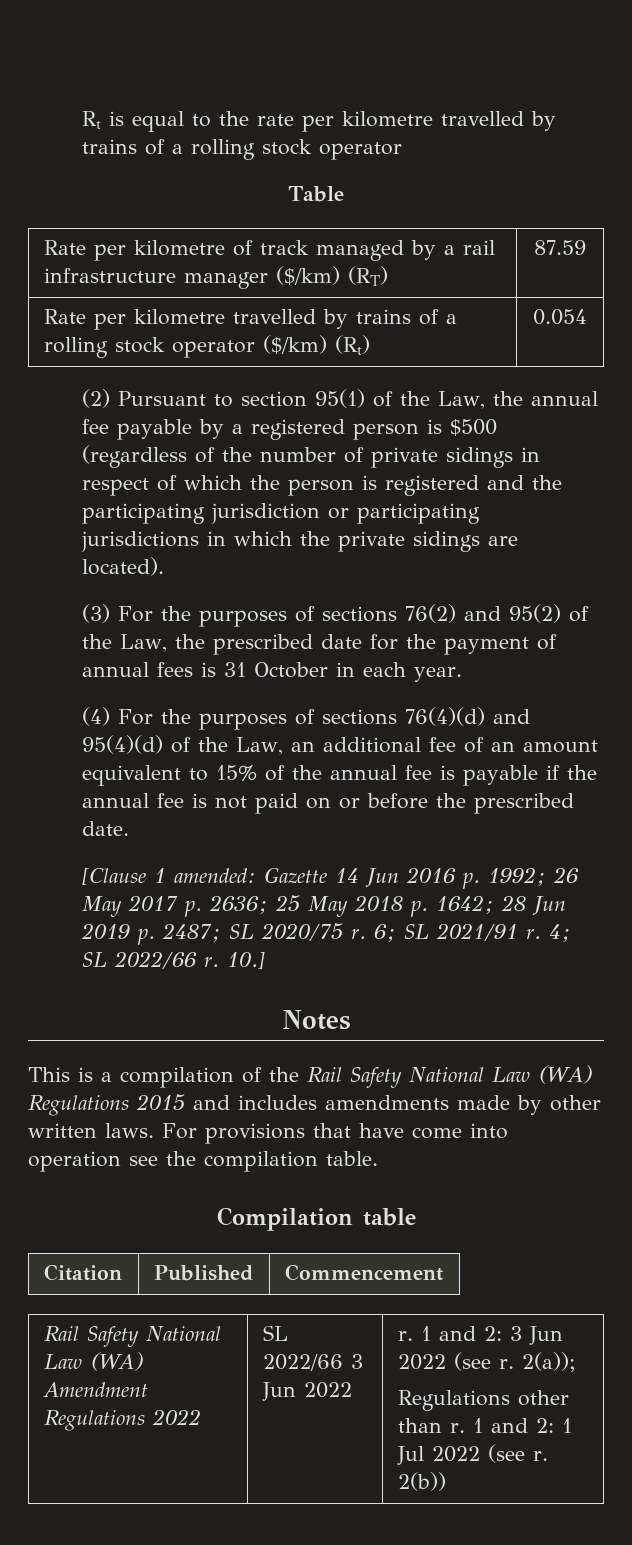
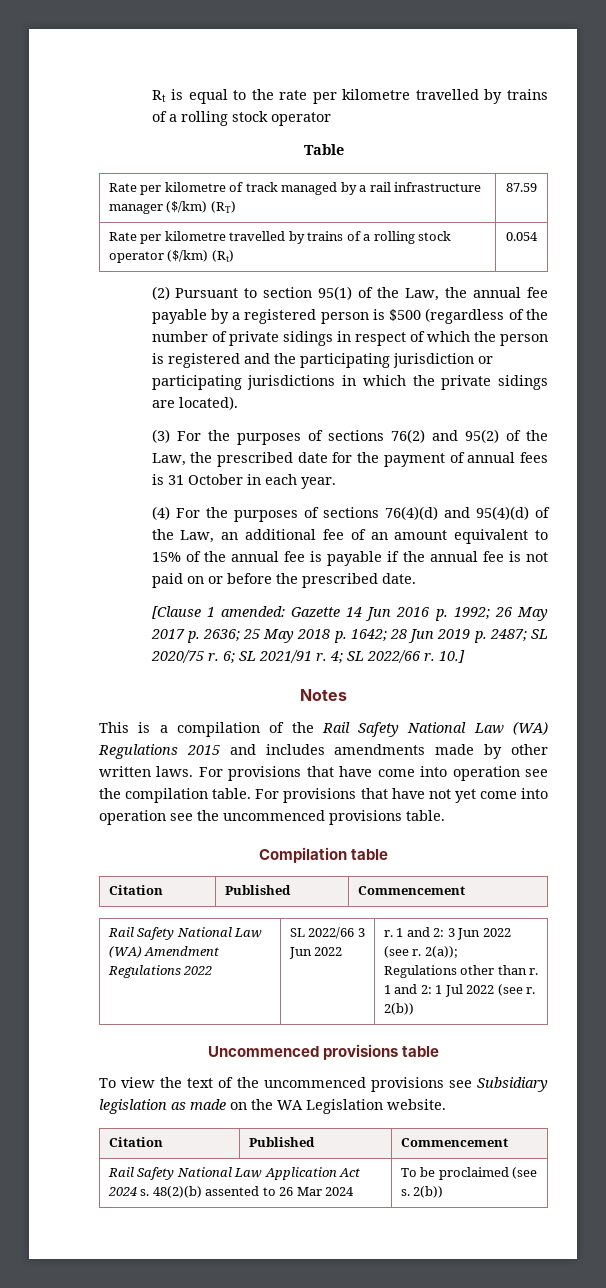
(378, 1158) none -> [255,788,549,803] [99,810,445,825] For provisions that have not yet come into operation see the uncommenced provisions table.
(446, 1481) none -> [207,1044,440,1060] [99,1077,548,1092] [99,1099,446,1114] [108,1137,163,1147] [248,1137,315,1147] [400,1138,508,1147] [107,1167,361,1180] [107,1186,355,1198] [400,1167,538,1180] [400,1186,444,1198] // Uncommenced provisions table // To view the text of the uncommenced provisions see Subsidiary legislation as made on the WA Legislation website. // Citation | Published | Commencement // Rail Safety National Law Application Act 2024 s. 48(2)(b) assented to 26 Mar 2024 | To be proclaimed (see s. 2(b))

